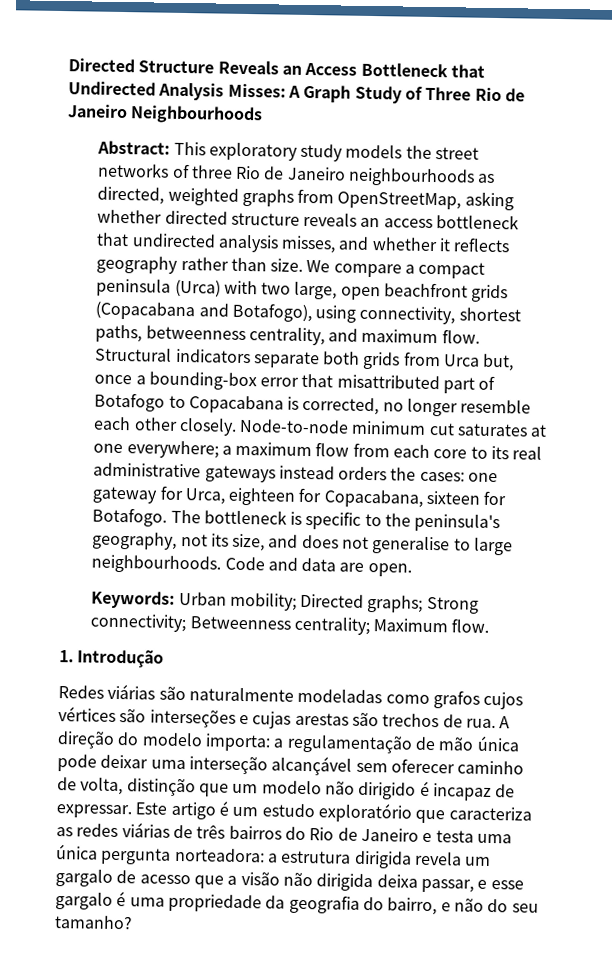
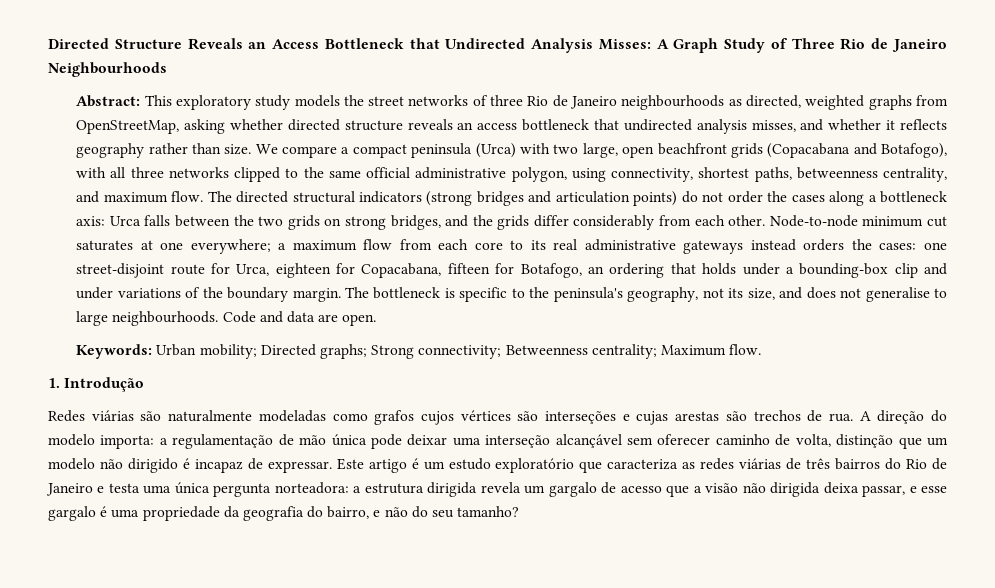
(312, 312) none -> [76,167,567,182] with all three networks clipped to the same official administrative polygon,
[95,347,515,372] [94,371,496,394] [94,392,532,417] [93,416,237,436] Structural indicators separate both grids from Urca but, once a bounding-box error that misattributed part of Botafogo to Copacabana is corrected, no longer resemble each other closely. -> [207,191,947,206] [76,215,766,230] The directed structural indicators (strong bridges and articulation points) do not order the cases along a bottleneck axis: Urca falls between the two grids on strong bridges, and the grids differ considerably from each other.
[92,486,159,504] gateway -> [76,263,205,278] street-disjoint route
[426,490,508,506] [92,507,168,527] sixteen for Botafogo. -> [447,263,947,278] [76,287,341,302] fifteen for Botafogo, an ordering that holds under a bounding-box clip and under variations of the boundary margin.

